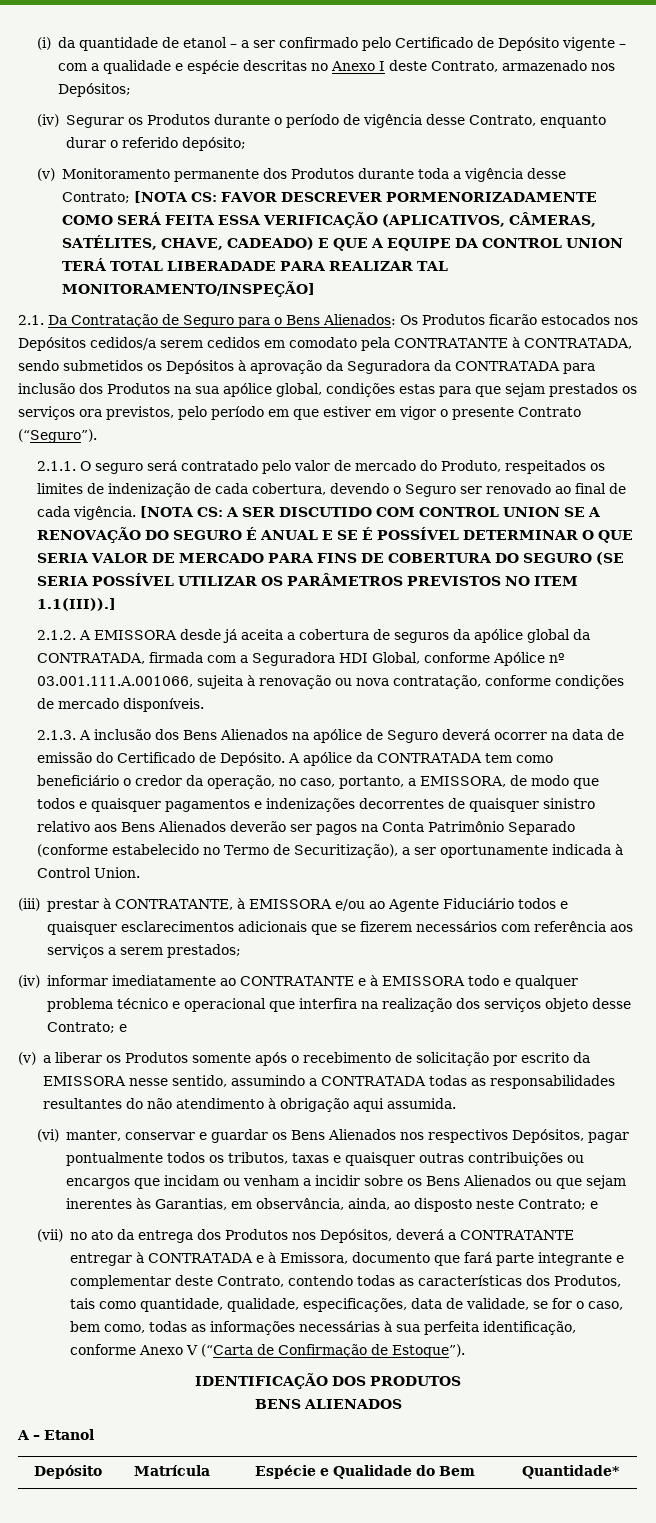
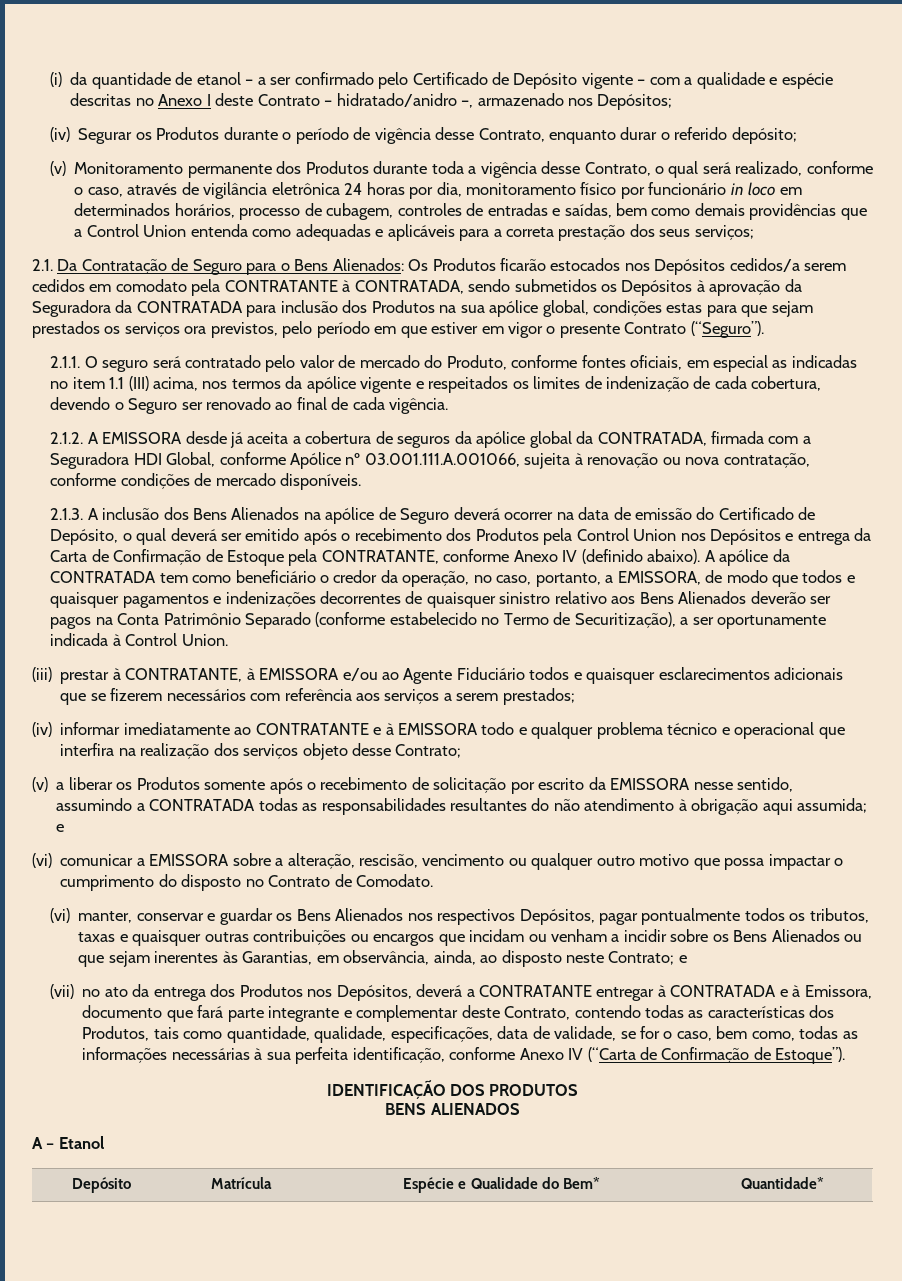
[431,61,499,72] Contrato, -> [257,93,474,108] Contrato – hidratado/anidro –,
[62,191,598,203] [62,212,597,228] [62,235,624,251] [62,258,449,271] [62,281,316,297] Contrato; [NOTA CS: FAVOR DESCREVER PORMENORIZADAMENTE COMO SERÁ FEITA ESSA VERIFICAÇÃO (APLICATIVOS, CÂMERAS, SATÉLITES, CHAVE, CADEADO) E QUE A EQUIPE DA CONTROL UNION TERÁ TOTAL LIBERADADE PARA REALIZAR TAL MONITORAMENTO/INSPEÇÃO] -> [584,161,873,178] [74,182,802,199] [74,203,867,220] [74,224,754,241] Contrato, o qual será realizado, conforme o caso, através de vigilância eletrônica 24 horas por dia, monitoramento físico por funcionário in loco em determinados horários, processo de cubagem, controles de entradas e saídas, bem como demais providências que a Control Union entenda como adequadas e aplicáveis para a correta prestação dos seus serviços;
(502, 466) none -> [511,355,857,372] [50,376,424,393] conforme fontes oficiais, em especial as indicadas no item 1.1 (III) acima, nos termos da apólice vigente e
[140,506,602,518] [37,527,634,543] [37,552,625,565] [37,573,579,586] [37,598,117,611] [NOTA CS: A SER DISCUTIDO COM CONTROL UNION SE A RENOVAÇÃO DO SEGURO É ANUAL E SE É POSSÍVEL DETERMINAR O QUE SERIA VALOR DE MERCADO PARA FINS DE COBERTURA DO SEGURO (SE SERIA POSSÍVEL UTILIZAR OS PARÂMETROS PREVISTOS NO ITEM 1.1(III)).] -> (449, 406) none
[220,752,286,766] Depósito. -> [50,528,872,545] [50,549,701,566] Depósito, o qual deverá ser emitido após o recebimento dos Produtos pela Control Union nos Depósitos e entrega da Carta de Confirmação de Estoque pela CONTRATANTE, conforme Anexo IV (definido abaixo).
[118,1024,127,1032] e -> (462, 751) none
[386,1098,456,1109] assumida. -> [797,798,868,813] [56,824,65,832] [32,853,844,870] [60,874,433,891] assumida; e // (vi) comunicar a EMISSORA sobre a alteração, rescisão, vencimento ou qualquer outro motivo que possa impactar o cumprimento do disposto no Contrato de Comodato.
[186,1345,199,1355] V -> [568,1048,584,1060] IV
[439,1466,475,1476] Bem -> [562,1177,600,1189] Bem*

